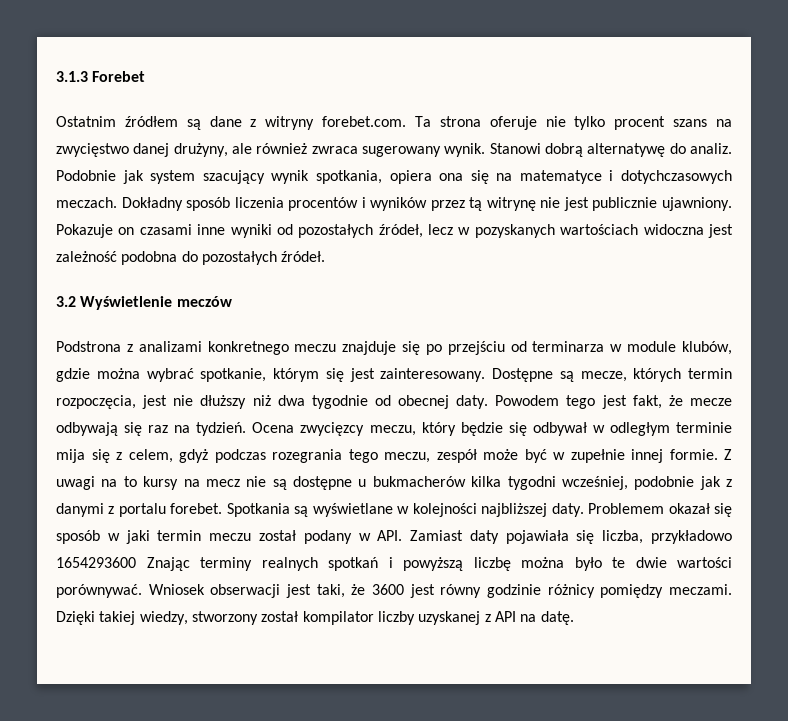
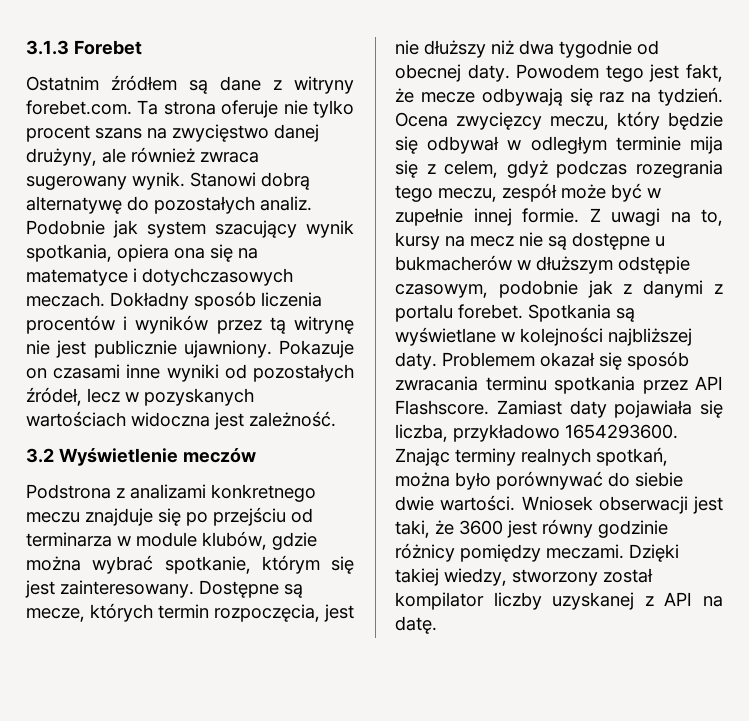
(686, 148) none -> [154,196,255,214] pozostałych
[56,251,326,265] zależność podobna do pozostałych źródeł. -> [249,411,336,427] zależność.
[123,476,137,487] to -> [701,209,723,226] to,
[471,476,628,490] kilka tygodni wcześniej, -> [517,256,690,274] [395,284,488,298] w dłuższym odstępie czasowym,
[107,530,403,544] w jaki termin meczu został podany w API. -> [395,376,723,394] [395,400,489,415] zwracania terminu spotkania przez API Flashscore.
[56,557,136,568] 1654293600 -> [565,424,678,439] 1654293600.
[328,557,732,571] [56,584,142,598] spotkań i powyższą liczbę można było te dwie wartości porównywać. -> [596,447,668,466] [395,471,683,490] [395,495,516,511] spotkań, można było porównywać do siebie dwie wartości.

